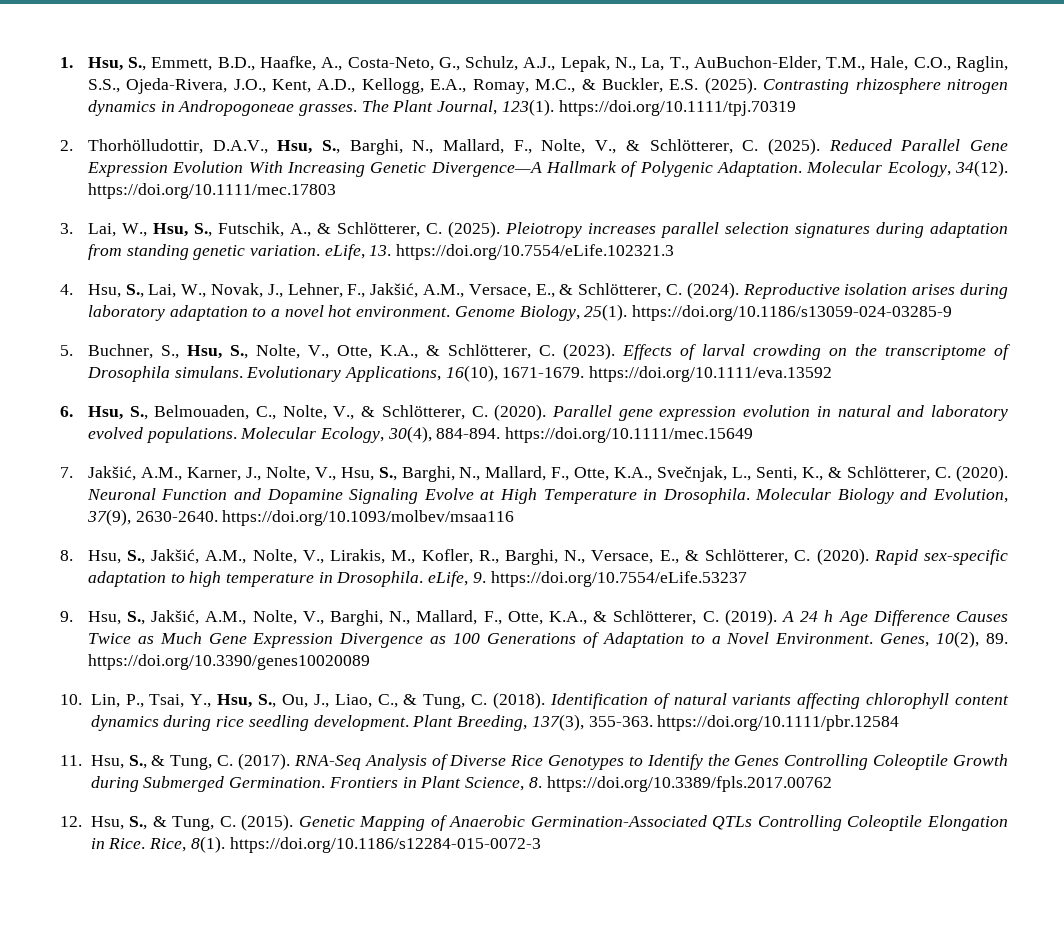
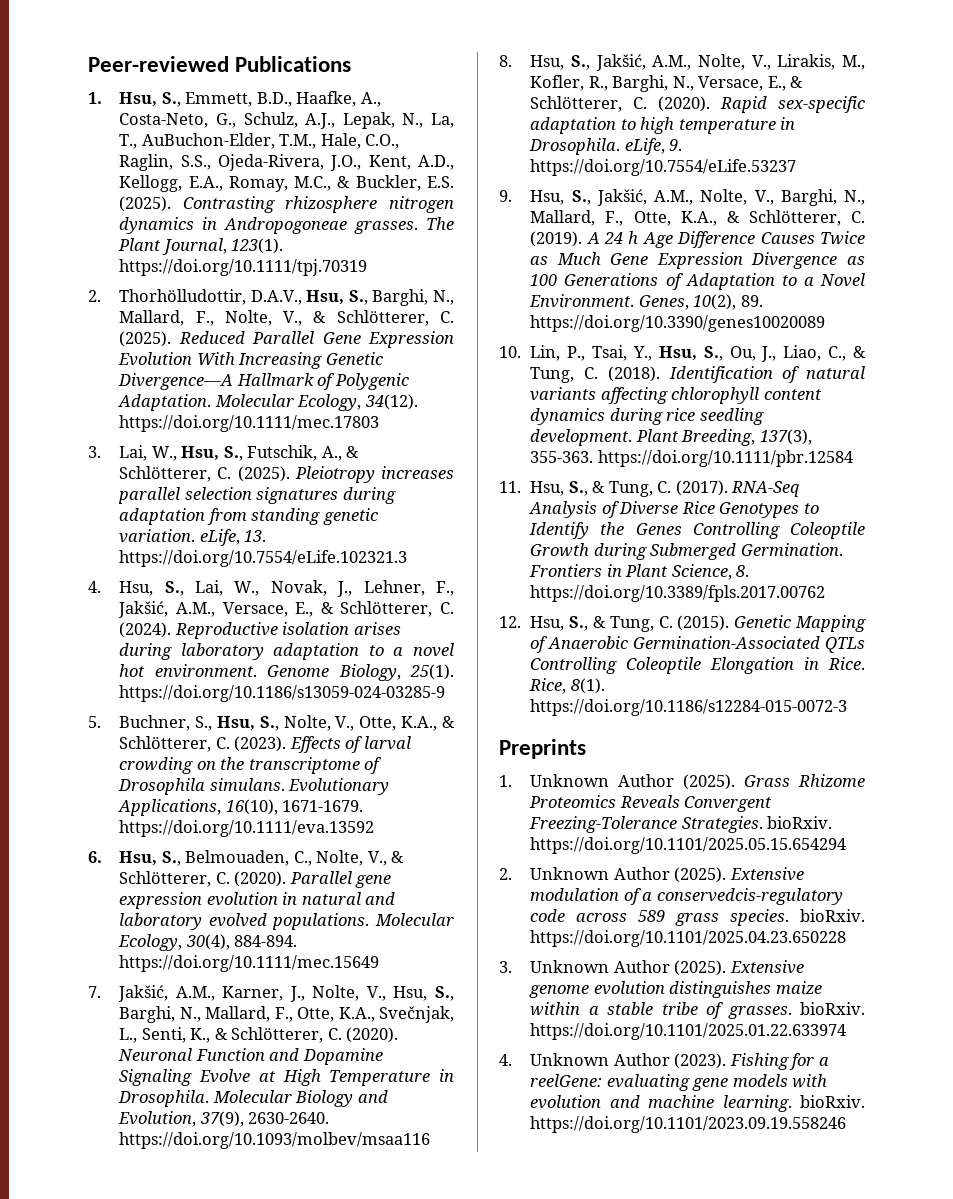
(60, 62) none -> [88,56,352,72] Peer-reviewed Publications //
(541, 845) none -> [499,739,586,759] [499,774,865,790] [529,795,773,812] [529,816,833,833] [530,837,847,854] [499,867,804,883] [530,888,843,905] [530,909,865,926] [530,930,847,947] [499,960,804,976] [529,981,822,998] [530,1002,865,1019] [530,1023,847,1040] [499,1053,829,1070] [530,1074,828,1091] [530,1095,865,1112] [530,1116,847,1133] // Preprints // 1. Unknown Author (2025). Grass Rhizome Proteomics Reveals Convergent Freezing-Tolerance Strategies. bioRxiv. https://doi.org/10.1101/2025.05.15.654294 // 2. Unknown Author (2025). Extensive modulation of a conservedcis-regulatory code across 589 grass species. bioRxiv. https://doi.org/10.1101/2025.04.23.650228 // 3. Unknown Author (2025). Extensive genome evolution distinguishes maize within a stable tribe of grasses. bioRxiv. https://doi.org/10.1101/2025.01.22.633974 // 4. Unknown Author (2023). Fishing for a reelGene: evaluating gene models with evolution and machine learning. bioRxiv. https://doi.org/10.1101/2023.09.19.558246

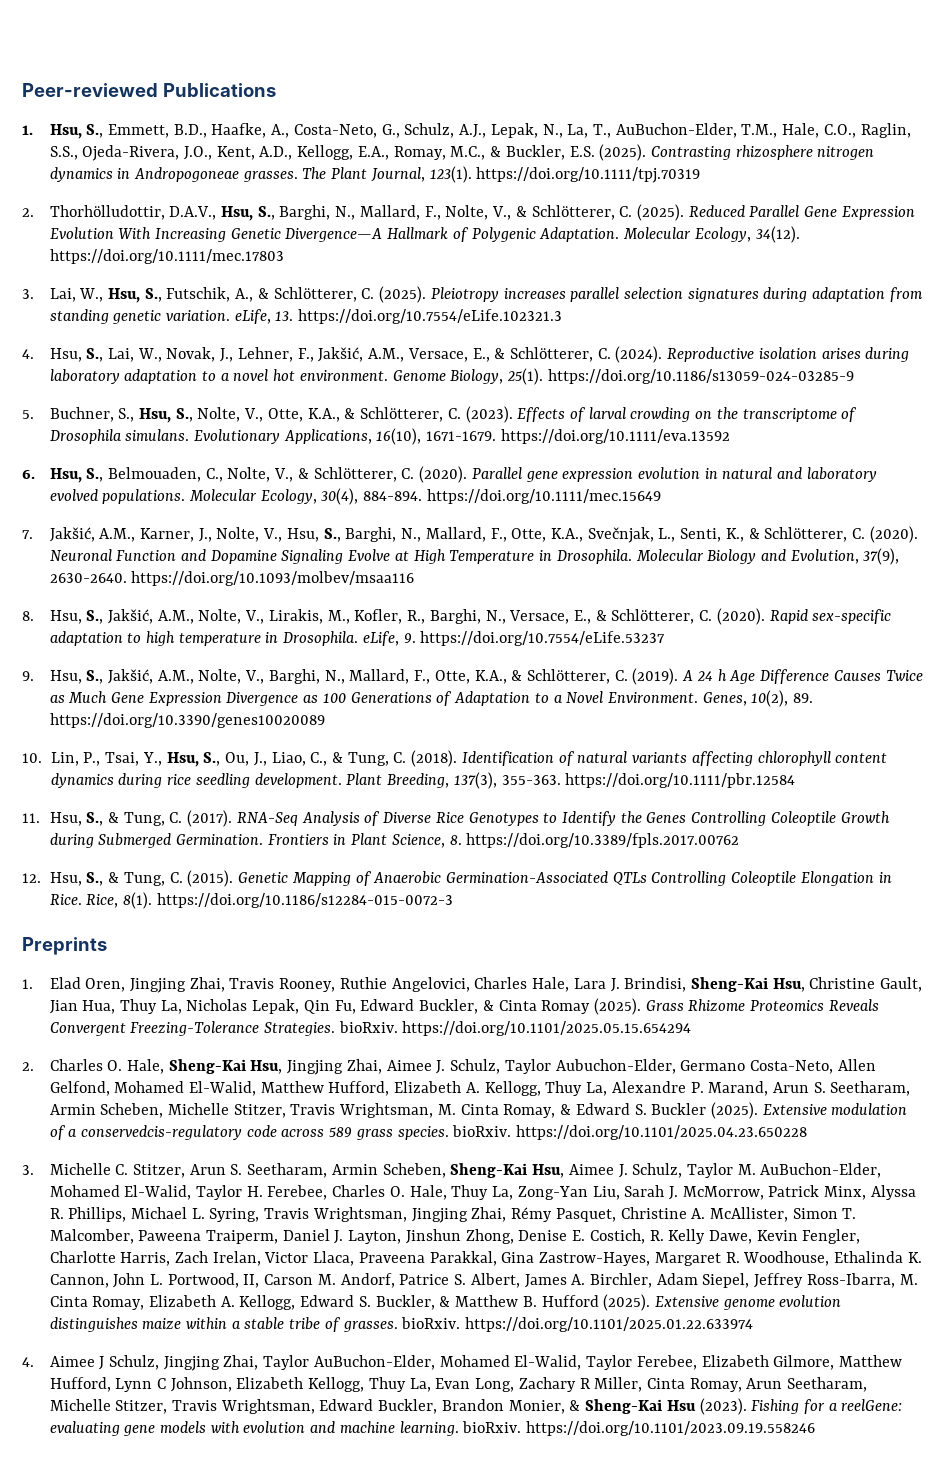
[530,774,675,787] Unknown Author -> [49,977,923,993] [49,999,591,1014] Elad Oren, Jingjing Zhai, Travis Rooney, Ruthie Angelovici, Charles Hale, Lara J. Brindisi, Sheng-Kai Hsu, Christine Gault, Jian Hua, Thuy La, Nicholas Lepak, Qin Fu, Edward Buckler, & Cinta Romay
[530,867,670,880] Unknown Author -> [49,1059,876,1075] [49,1081,911,1096] [49,1103,707,1118] Charles O. Hale, Sheng-Kai Hsu, Jingjing Zhai, Aimee J. Schulz, Taylor Aubuchon-Elder, Germano Costa-Neto, Allen Gelfond, Mohamed El-Walid, Matthew Hufford, Elizabeth A. Kellogg, Thuy La, Alexandre P. Marand, Arun S. Seetharam, Armin Scheben, Michelle Stitzer, Travis Wrightsman, M. Cinta Romay, & Edward S. Buckler
[530,960,670,973] Unknown Author -> [49,1163,882,1178] [49,1185,916,1200] [49,1207,857,1223] [49,1229,861,1244] [49,1251,922,1266] [49,1273,918,1288] [49,1295,599,1310] Michelle C. Stitzer, Arun S. Seetharam, Armin Scheben, Sheng-Kai Hsu, Aimee J. Schulz, Taylor M. AuBuchon-Elder, Mohamed El-Walid, Taylor H. Ferebee, Charles O. Hale, Thuy La, Zong-Yan Liu, Sarah J. McMorrow, Patrick Minx, Alyssa R. Phillips, Michael L. Syring, Travis Wrightsman, Jingjing Zhai, Rémy Pasquet, Christine A. McAllister, Simon T. Malcomber, Paweena Traiperm, Daniel J. Layton, Jinshun Zhong, Denise E. Costich, R. Kelly Dawe, Kevin Fengler, Charlotte Harris, Zach Irelan, Victor Llaca, Praveena Parakkal, Gina Zastrow-Hayes, Margaret R. Woodhouse, Ethalinda K. Cannon, John L. Portwood, II, Carson M. Andorf, Patrice S. Albert, James A. Birchler, Adam Siepel, Jeffrey Ross-Ibarra, M. Cinta Romay, Elizabeth A. Kellogg, Edward S. Buckler, & Matthew B. Hufford
[530,1053,670,1066] Unknown Author -> [49,1355,902,1371] [49,1377,868,1392] [49,1399,696,1414] Aimee J Schulz, Jingjing Zhai, Taylor AuBuchon-Elder, Mohamed El-Walid, Taylor Ferebee, Elizabeth Gilmore, Matthew Hufford, Lynn C Johnson, Elizabeth Kellogg, Thuy La, Evan Long, Zachary R Miller, Cinta Romay, Arun Seetharam, Michelle Stitzer, Travis Wrightsman, Edward Buckler, Brandon Monier, & Sheng-Kai Hsu

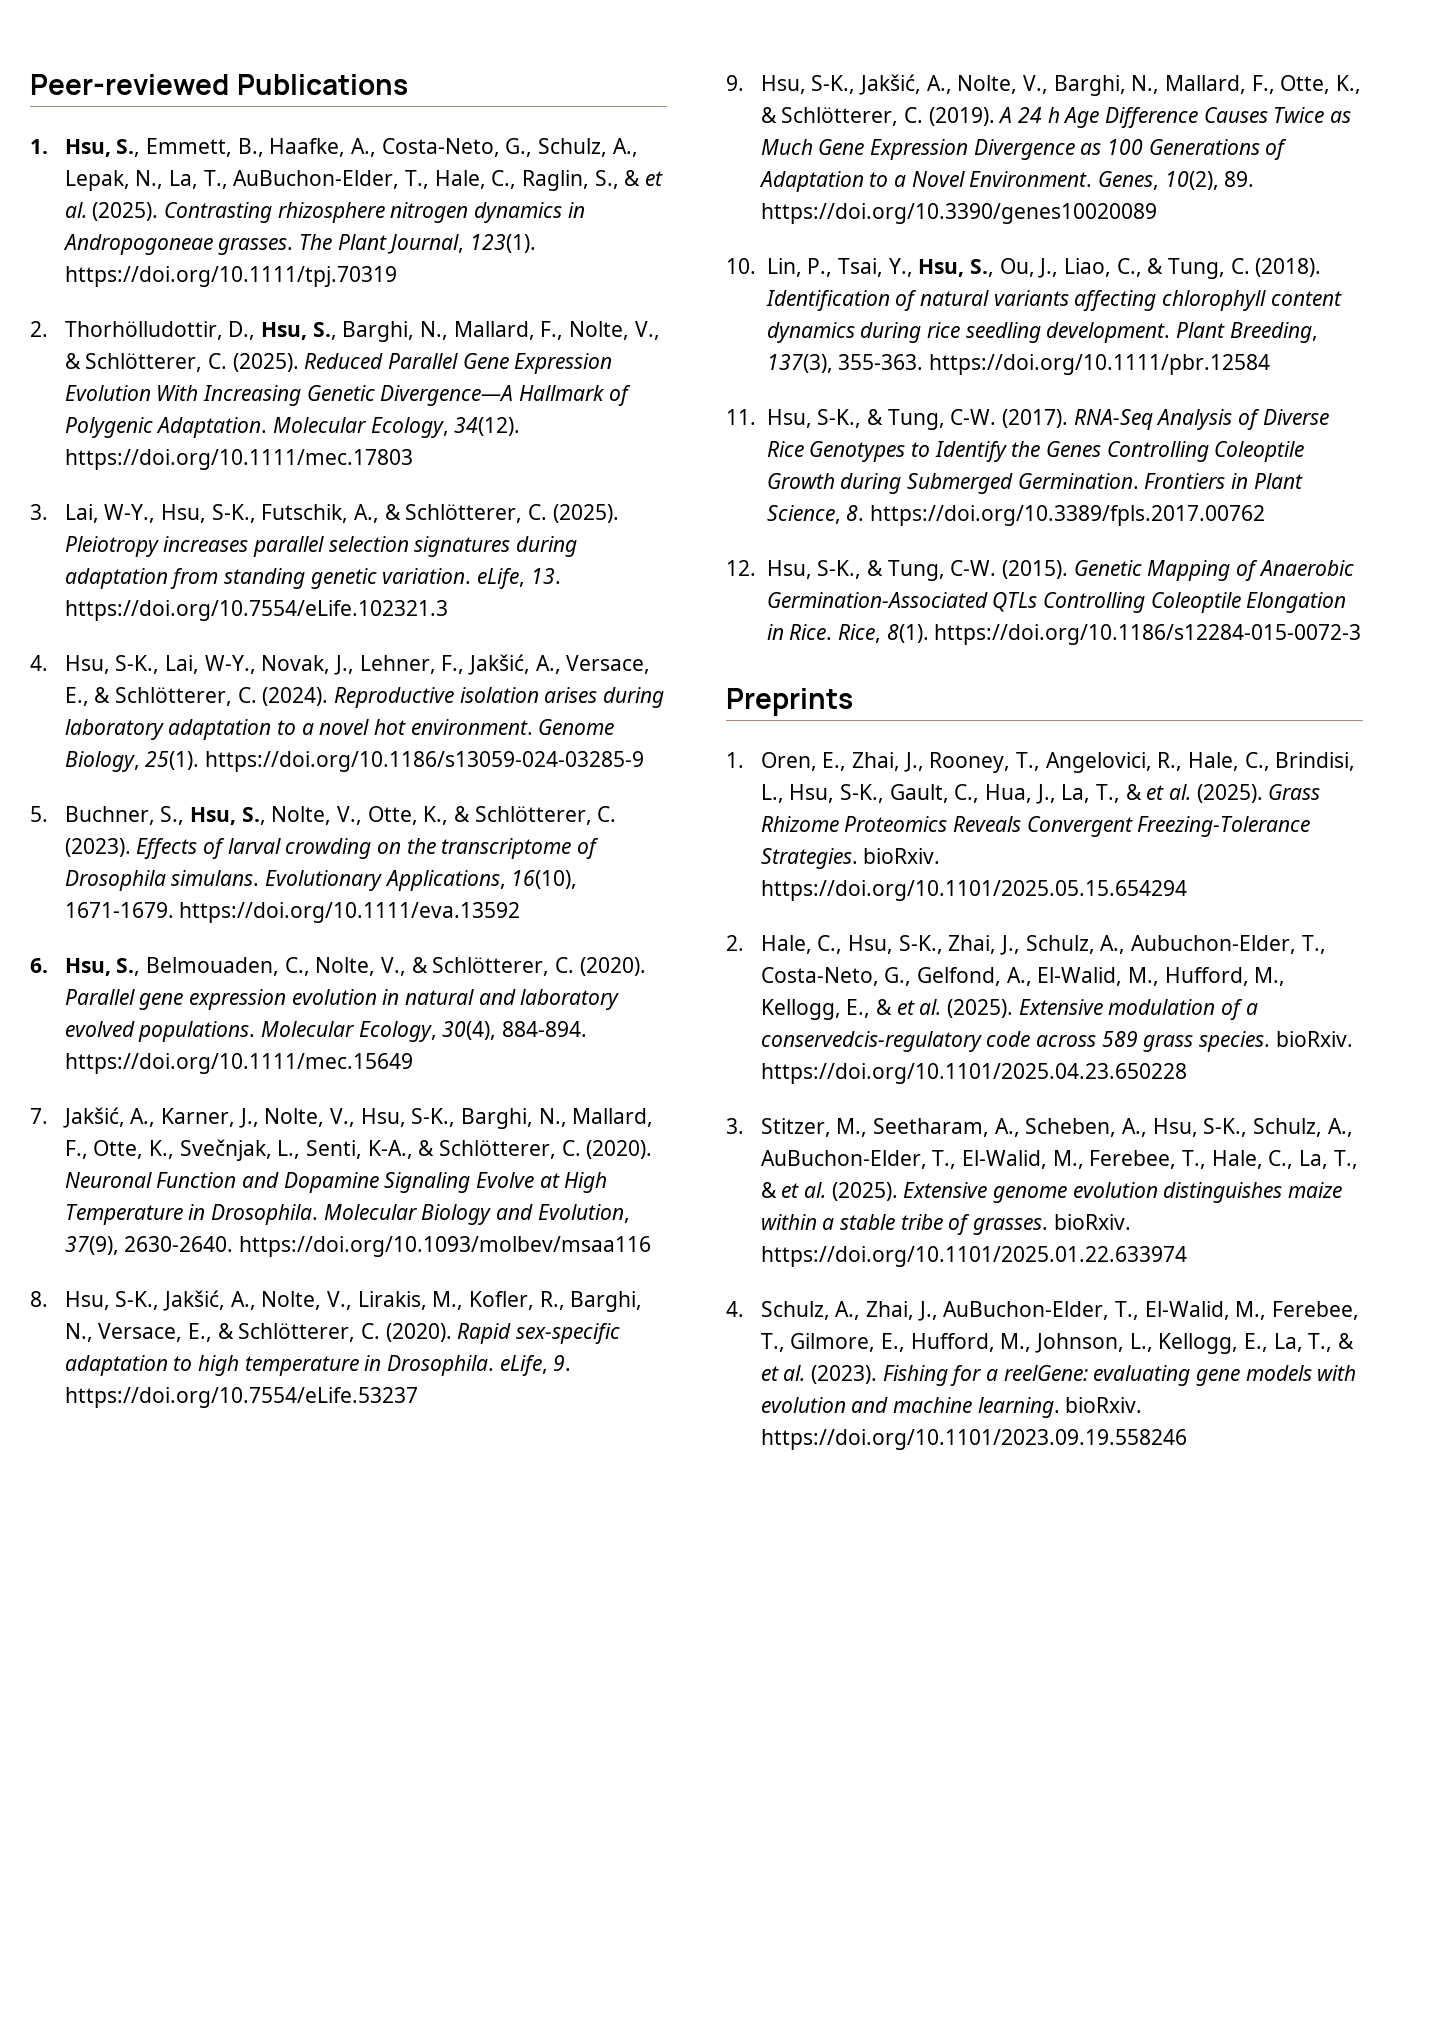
[173,124,207,138] B.D., -> [237,138,264,157] B.,
[459,124,487,138] A.J., -> [612,138,638,157] A.,
[741,123,911,138] [49,145,595,161] T.M., Hale, C.O., Raglin, S.S., Ojeda‐Rivera, J.O., Kent, A.D., Kellogg, E.A., Romay, M.C., & Buckler, E.S. -> [404,170,663,191] [64,202,87,218] T., Hale, C., Raglin, S., & et al.
[169,206,217,220] D.A.V., -> [228,321,256,340] D.,
[79,288,162,303] W., Hsu, S., -> [104,504,256,523] W-Y., Hsu, S-K.,
[86,348,162,362] S., Lai, W., -> [115,655,256,674] S-K., Lai, W-Y.,
[368,348,405,362] A.M., -> [535,655,561,674] A.,
[307,408,340,422] K.A., -> [423,806,449,825] K.,
[99,528,136,542] A.M., -> [130,1108,156,1127] A.,
[323,527,583,542] S., Barghi, N., Mallard, F., Otte, K.A., -> [411,1108,654,1129] [64,1140,174,1159] S-K., Barghi, N., Mallard, F., Otte, K.,
[725,528,744,542] K., -> [367,1140,413,1159] K-A.,
[86,609,194,624] S., Jakšić, A.M., -> [115,1290,256,1311] S-K., Jakšić, A.,
[86,669,194,684] S., Jakšić, A.M., -> [811,74,952,95] S-K., Jakšić, A.,
[474,670,507,684] K.A., -> [1335,75,1361,94] K.,
[86,812,183,826] S., & Tung, C. -> [817,409,997,430] S-K., & Tung, C-W.
[86,872,183,886] S., & Tung, C. -> [817,560,997,581] S-K., & Tung, C-W.
[49,977,923,993] [49,999,591,1014] Elad Oren, Jingjing Zhai, Travis Rooney, Ruthie Angelovici, Charles Hale, Lara J. Brindisi, Sheng-Kai Hsu, Christine Gault, Jian Hua, Thuy La, Nicholas Lepak, Qin Fu, Edward Buckler, & Cinta Romay -> [760,752,1356,773] [760,784,1191,804] Oren, E., Zhai, J., Rooney, T., Angelovici, R., Hale, C., Brindisi, L., Hsu, S-K., Gault, C., Hua, J., La, T., & et al.
[49,1059,876,1075] [49,1081,911,1096] [49,1103,707,1118] Charles O. Hale, Sheng-Kai Hsu, Jingjing Zhai, Aimee J. Schulz, Taylor Aubuchon-Elder, Germano Costa-Neto, Allen Gelfond, Mohamed El-Walid, Matthew Hufford, Elizabeth A. Kellogg, Thuy La, Alexandre P. Marand, Arun S. Seetharam, Armin Scheben, Michelle Stitzer, Travis Wrightsman, M. Cinta Romay, & Edward S. Buckler -> [760,935,1326,955] [760,967,1286,986] [760,999,942,1020] Hale, C., Hsu, S-K., Zhai, J., Schulz, A., Aubuchon-Elder, T., Costa-Neto, G., Gelfond, A., El-Walid, M., Hufford, M., Kellogg, E., & et al.
[49,1163,882,1178] [49,1185,916,1200] [49,1207,857,1223] [49,1229,861,1244] [49,1251,922,1266] [49,1273,918,1288] [49,1295,599,1310] Michelle C. Stitzer, Arun S. Seetharam, Armin Scheben, Sheng-Kai Hsu, Aimee J. Schulz, Taylor M. AuBuchon-Elder, Mohamed El-Walid, Taylor H. Ferebee, Charles O. Hale, Thuy La, Zong-Yan Liu, Sarah J. McMorrow, Patrick Minx, Alyssa R. Phillips, Michael L. Syring, Travis Wrightsman, Jingjing Zhai, Rémy Pasquet, Christine A. McAllister, Simon T. Malcomber, Paweena Traiperm, Daniel J. Layton, Jinshun Zhong, Denise E. Costich, R. Kelly Dawe, Kevin Fengler, Charlotte Harris, Zach Irelan, Victor Llaca, Praveena Parakkal, Gina Zastrow-Hayes, Margaret R. Woodhouse, Ethalinda K. Cannon, John L. Portwood, II, Carson M. Andorf, Patrice S. Albert, James A. Birchler, Adam Siepel, Jeffrey Ross-Ibarra, M. Cinta Romay, Elizabeth A. Kellogg, Edward S. Buckler, & Matthew B. Hufford -> [760,1118,1353,1137] [760,1150,1358,1169] [760,1182,826,1198] Stitzer, M., Seetharam, A., Scheben, A., Hsu, S-K., Schulz, A., AuBuchon-Elder, T., El-Walid, M., Ferebee, T., Hale, C., La, T., & et al.
[49,1355,902,1371] [49,1377,868,1392] [49,1399,696,1414] Aimee J Schulz, Jingjing Zhai, Taylor AuBuchon-Elder, Mohamed El-Walid, Taylor Ferebee, Elizabeth Gilmore, Matthew Hufford, Lynn C Johnson, Elizabeth Kellogg, Thuy La, Evan Long, Zachary R Miller, Cinta Romay, Arun Seetharam, Michelle Stitzer, Travis Wrightsman, Edward Buckler, Brandon Monier, & Sheng-Kai Hsu -> [760,1301,1359,1321] [760,1333,1354,1354] [760,1365,806,1381] Schulz, A., Zhai, J., AuBuchon-Elder, T., El-Walid, M., Ferebee, T., Gilmore, E., Hufford, M., Johnson, L., Kellogg, E., La, T., & et al.

